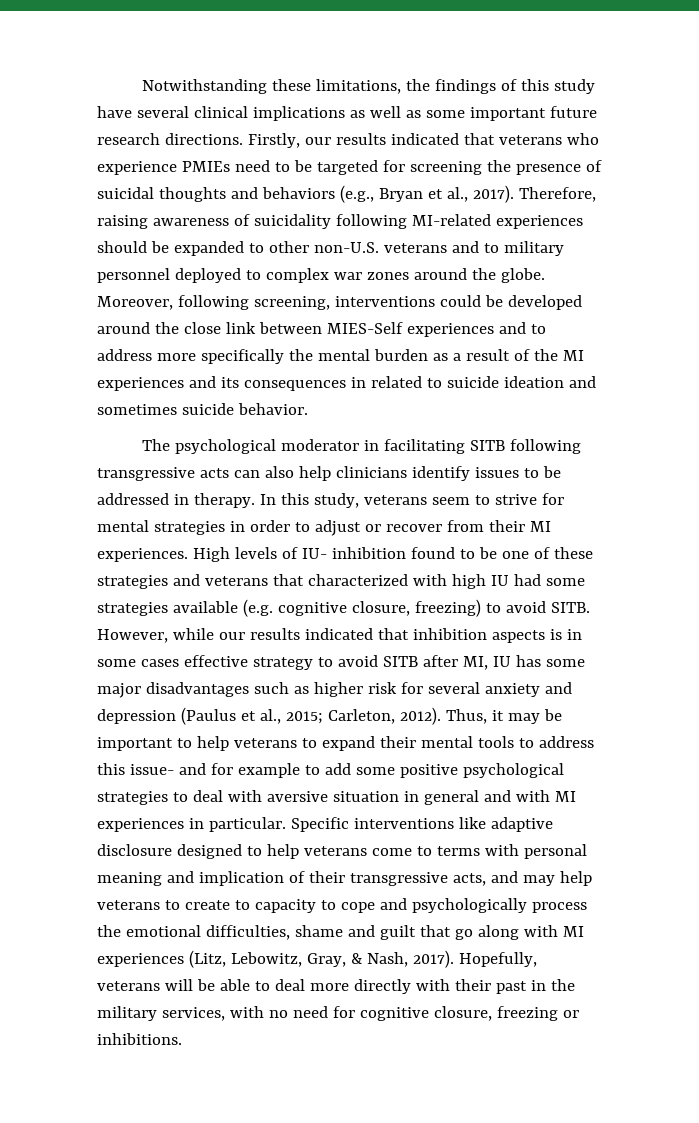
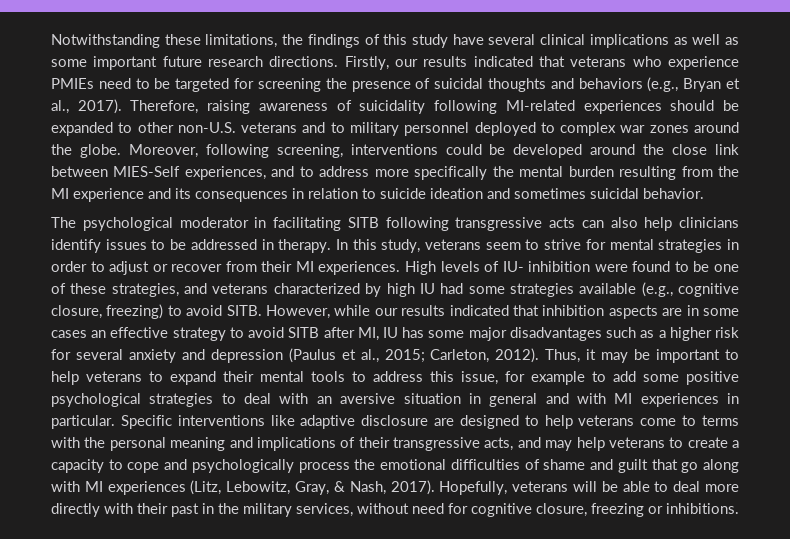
[406,323,494,337] experiences -> [184,166,266,180] experiences,
[432,349,530,361] as a result of -> [619,166,713,180] resulting from
[97,377,184,391] experiences -> [73,188,144,202] experience
[370,376,422,388] related -> [308,188,358,199] relation
[181,403,234,415] suicide -> [590,188,639,199] suicidal
(406, 553) none -> [594,264,628,272] were
[97,575,168,589] strategies -> [111,283,179,297] strategies,
[272,574,447,586] that characterized with -> [273,283,382,297] characterized by
[242,599,273,617] (e.g. -> [641,282,673,297] (e.g.,
[549,629,562,640] is -> [662,308,683,316] are
(179, 663) none -> [91,330,107,338] an
(309, 690) none -> [658,330,666,338] a
[129,763,206,775] issue- and -> [461,371,498,385] issue,
(262, 796) none -> [316,396,332,404] an
(172, 850) none -> [434,418,455,426] are
(519, 850) none -> [84,437,106,448] the
[198,871,284,886] implication -> [256,437,336,451] implications
[234,900,250,910] to -> [732,440,739,448] a
[205,925,290,940] difficulties, -> [450,459,540,470] difficulties of
[229,1006,288,1018] with no -> [357,503,409,514] without

